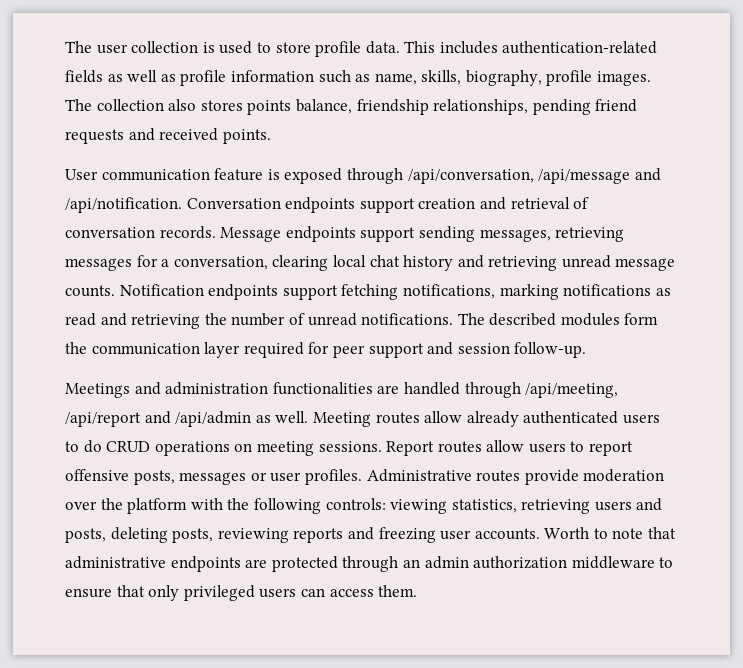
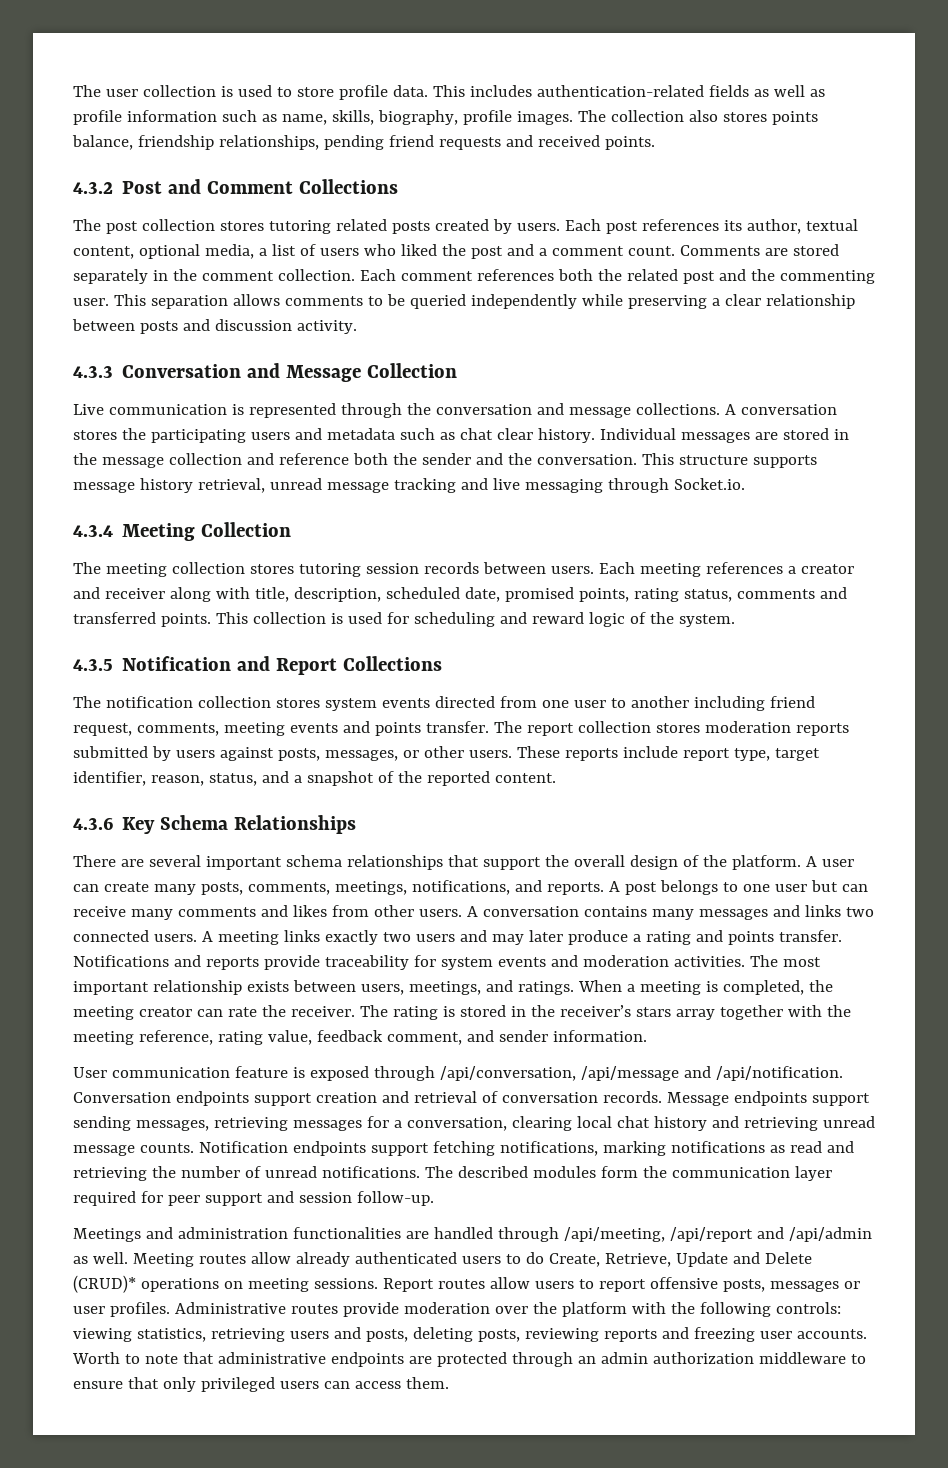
(271, 136) none -> [73,179,398,194] [73,219,858,234] [73,244,839,259] [73,269,875,284] [73,294,855,309] [72,319,357,334] [73,363,457,382] [73,403,837,418] [73,428,849,443] [73,453,817,468] [73,478,745,493] [73,522,292,541] [73,562,854,577] [73,587,847,602] [73,612,735,627] [73,656,442,675] [73,696,815,711] [73,721,849,736] [73,746,820,761] [73,771,556,786] [73,815,356,834] [73,855,854,870] [73,880,868,895] [73,905,874,920] [73,930,842,945] [73,955,821,970] [73,980,833,995] [73,1005,851,1020] [73,1030,647,1045] // 4.3.2 Post and Comment Collections // The post collection stores tutoring related posts created by users. Each post references its author, textual content, optional media, a list of users who liked the post and a comment count. Comments are stored separately in the comment collection. Each comment references both the related post and the commenting user. This separation allows comments to be queried independently while preserving a clear relationship between posts and discussion activity. // 4.3.3 Conversation and Message Collection // Live communication is represented through the conversation and message collections. A conversation stores the participating users and metadata such as chat clear history. Individual messages are stored in the message collection and reference both the sender and the conversation. This structure supports message history retrieval, unread message tracking and live messaging through Socket.io. // 4.3.4 Meeting Collection // The meeting collection stores tutoring session records between users. Each meeting references a creator and receiver along with title, description, scheduled date, promised points, rating status, comments and transferred points. This collection is used for scheduling and reward logic of the system. // 4.3.5 Notification and Report Collections // The notification collection stores system events directed from one user to another including friend request, comments, meeting events and points transfer. The report collection stores moderation reports submitted by users against posts, messages, or other users. These reports include report type, target identifier, reason, status, and a snapshot of the reported content. // 4.3.6 Key Schema Relationships // There are several important schema relationships that support the overall design of the platform. A user can create many posts, comments, meetings, notifications, and reports. A post belongs to one user but can receive many comments and likes from other users. A conversation contains many messages and links two connected users. A meeting links exactly two users and may later produce a rating and points transfer. Notifications and reports provide traceability for system events and moderation activities. The most important relationship exists between users, meetings, and ratings. When a meeting is completed, the meeting creator can rate the receiver. The rating is stored in the receiver’s stars array together with the meeting reference, rating value, feedback comment, and sender information.
[106,441,151,452] CRUD -> [548,1252,812,1267] [73,1275,136,1293] Create, Retrieve, Update and Delete (CRUD)*

